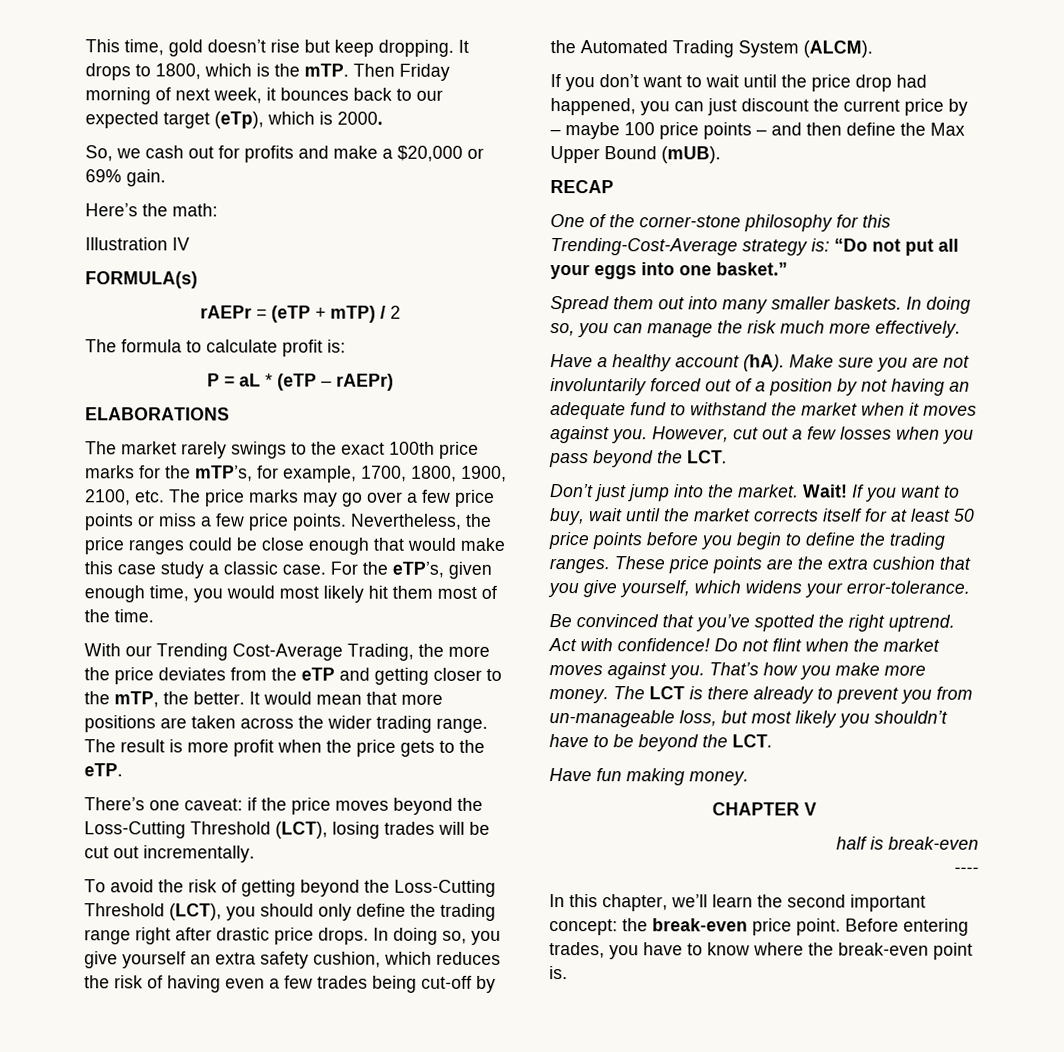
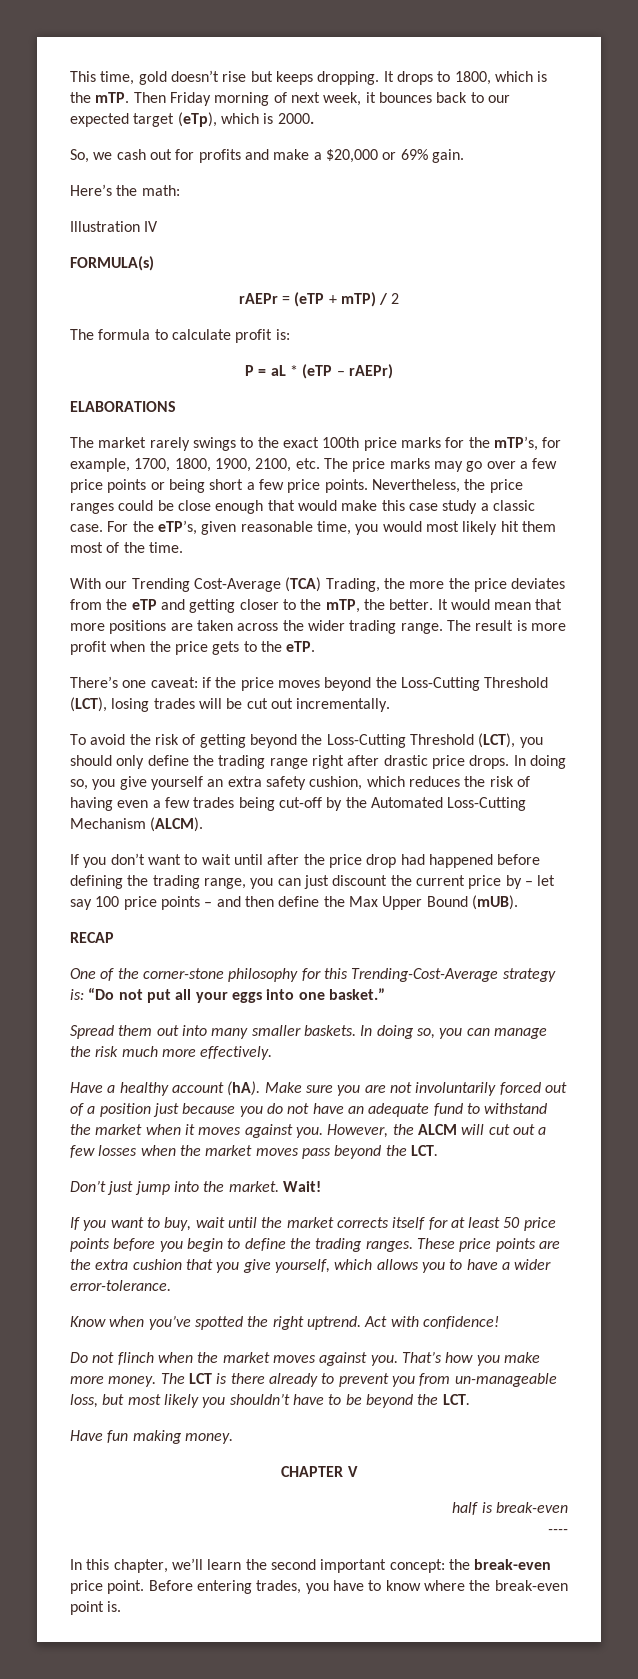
[334,39,374,57] keep -> [275,71,313,85] keeps
[158,513,197,527] miss -> [168,479,244,493] being short
[84,585,145,603] enough -> [240,521,313,532] reasonable
(343, 652) none -> [285,577,322,592] (TCA)
[672,40,799,58] Trading System -> [447,797,527,811] [70,818,146,829] Loss-Cutting Mechanism
(777, 81) none -> [267,854,300,865] after
[550,98,636,116] happened, -> [428,854,541,868] [70,875,246,889] happened before defining the trading range,
[565,122,620,140] maybe -> [537,875,556,886] [70,899,92,910] let say
[837,378,945,396] by not having -> [152,1103,344,1117] just because you do not have
(729, 434) none -> [392,1124,485,1135] the ALCM will
[943,429,974,444] you -> [179,1145,299,1156] the market moves
(848, 491) none -> (321, 1186) //
[745,580,970,598] [549,614,694,628] widens your error-tolerance. // Be convinced that -> [376,1259,552,1273] [70,1280,171,1291] [70,1316,145,1327] allows you to have a wider error-tolerance. // Know when
(710, 645) none -> (499, 1322) //
[772,638,802,652] flint -> [117,1352,154,1365] flinch

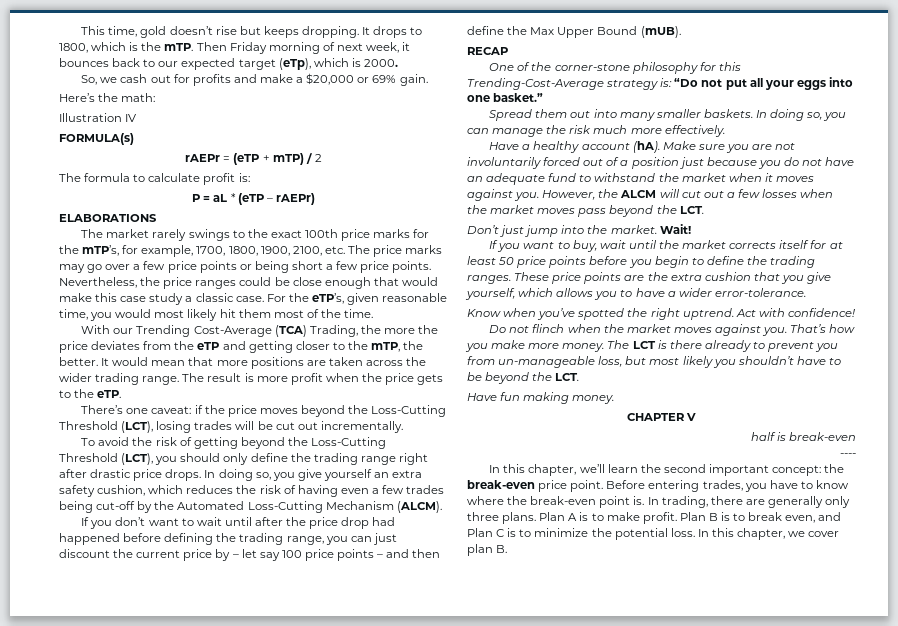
(122, 1606) none -> [647,496,851,508] [467,512,842,524] [467,528,840,540] [467,544,508,556] In trading, there are generally only three plans. Plan A is to make profit. Plan B is to break even, and Plan C is to minimize the potential loss. In this chapter, we cover plan B.

